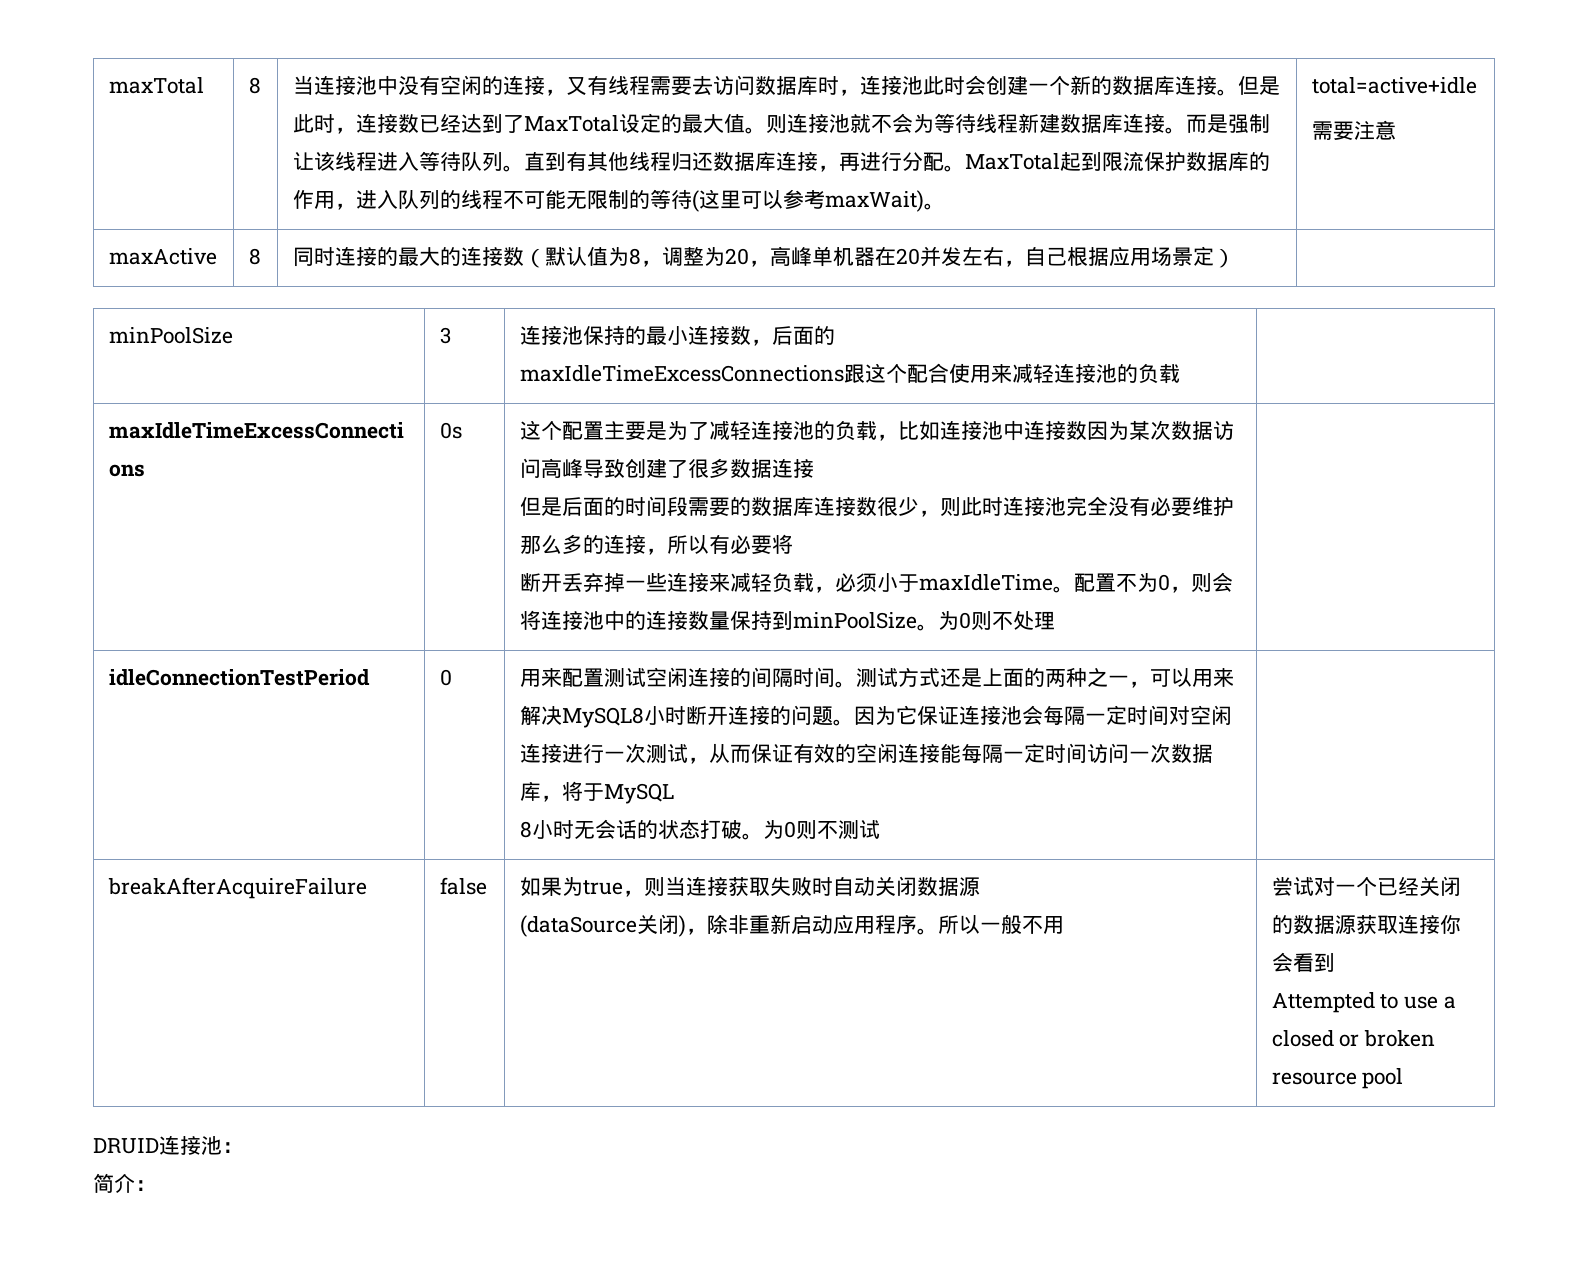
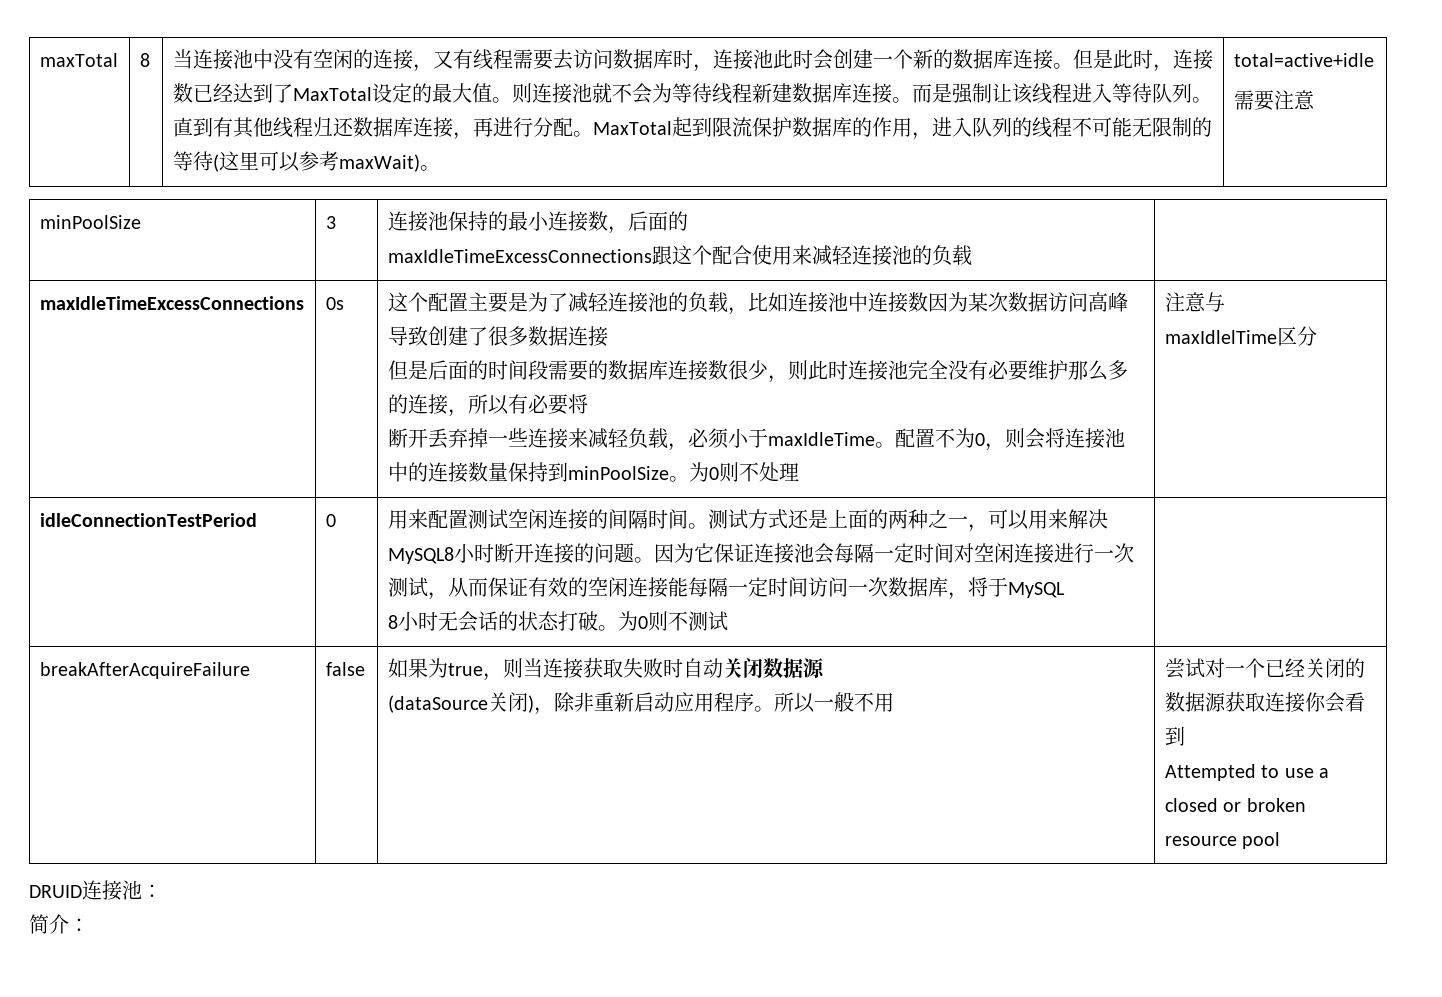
[108,248,217,265] [248,248,261,265] [292,246,1235,268] // maxActive | 8 | 同时连接的最大的连接数（默认值为8，调整为20，高峰单机器在20并发左右，自己根据应用场景定） | -> (1315, 100) none
(1055, 620) none -> [1164,292,1225,312] [1164,326,1317,346] 注意与 // maxIdlelTime区分

